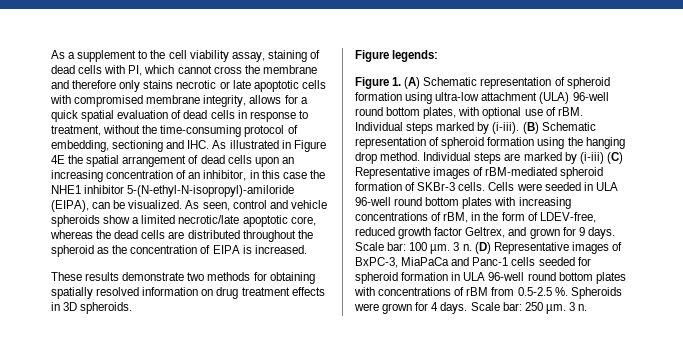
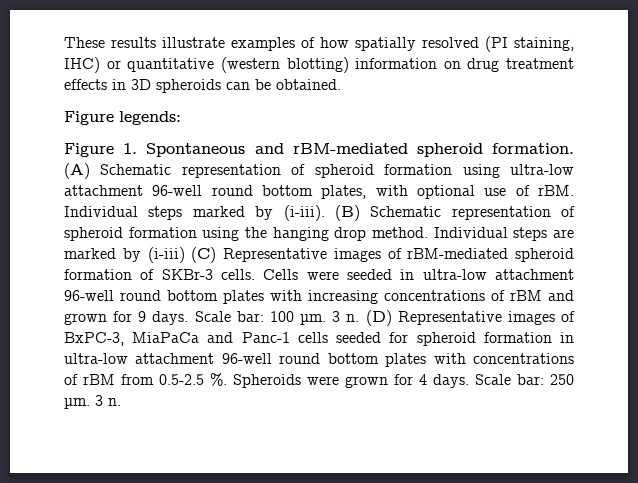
[51,50,320,62] [51,65,317,76] [51,80,326,92] [50,95,308,107] [51,110,308,122] [51,125,298,137] [51,140,326,152] [51,155,294,167] [51,170,325,182] [51,185,295,197] [51,200,327,212] [51,215,316,227] [50,230,313,242] [51,245,307,257] [51,272,315,284] [51,287,140,299] As a supplement to the cell viability assay, staining of dead cells with PI, which cannot cross the membrane and therefore only stains necrotic or late apoptotic cells with compromised membrane integrity, allows for a quick spatial evaluation of dead cells in response to treatment, without the time-consuming protocol of embedding, sectioning and IHC. As illustrated in Figure 4E the spatial arrangement of dead cells upon an increasing concentration of an inhibitor, in this case the NHE1 inhibitor 5-(N-ethyl-N-isopropyl)-amiloride (EIPA), can be visualized. As seen, control and vehicle spheroids show a limited necrotic/late apoptotic core, whereas the dead cells are distributed throughout the spheroid as the concentration of EIPA is increased. // These results demonstrate two methods for obtaining spatially resolved -> [64,36,574,52] [64,57,349,73] These results illustrate examples of how spatially resolved (PI staining, IHC) or quantitative (western blotting)
[80,302,133,314] spheroids. -> [156,79,341,93] spheroids can be obtained.
(402, 81) none -> [146,143,574,157] Spontaneous and rBM-mediated spheroid formation.
[539,92,570,104] (ULA) -> (143, 190) none
[595,182,618,191] ULA -> [422,269,574,280] ultra-low attachment
[443,212,596,223] [355,227,506,239] rBM, in the form of LDEV-free, reduced growth factor Geltrex, -> [510,290,542,301] rBM
[463,272,486,281] ULA -> [64,353,215,364] ultra-low attachment

